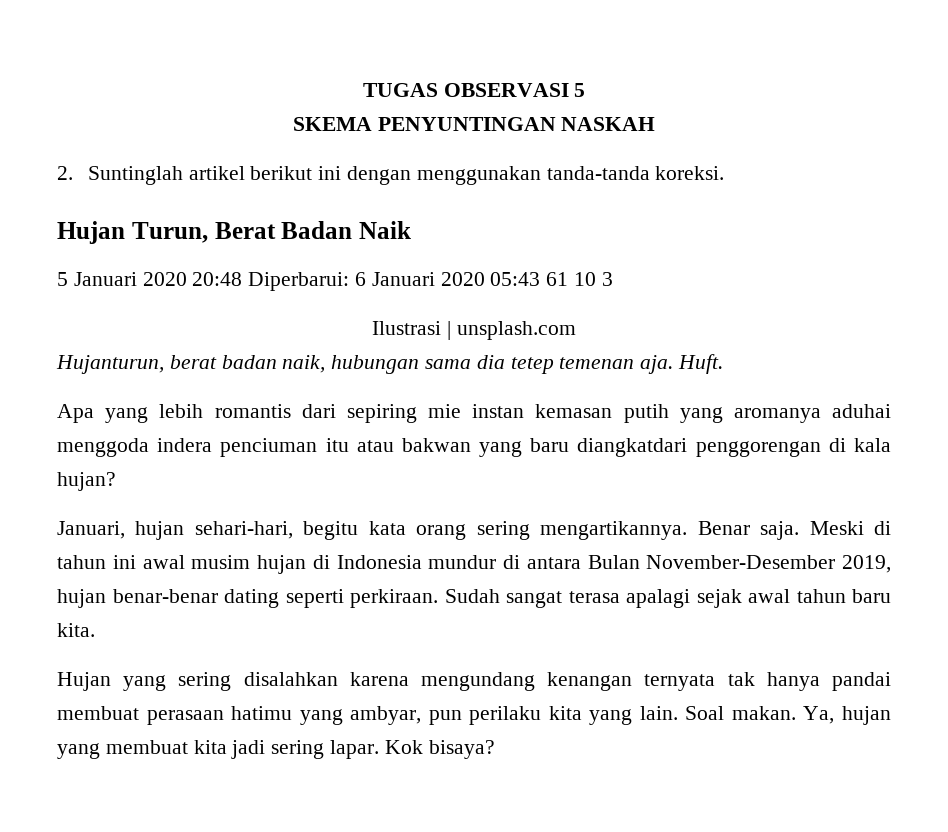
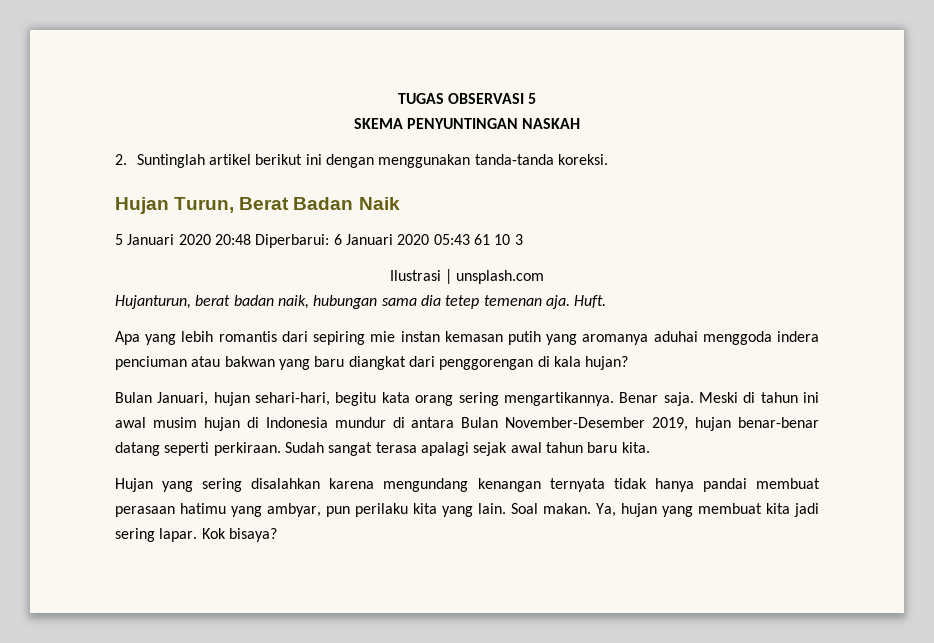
[325,438,349,452] itu -> (187, 363) none
[577,438,688,457] diangkatdari -> [348,356,435,370] diangkat dari
(116, 481) none -> [115,392,152,403] Bulan
[224,589,279,608] dating -> [115,442,160,456] datang
[727,672,755,686] tak -> [613,478,647,489] tidak

